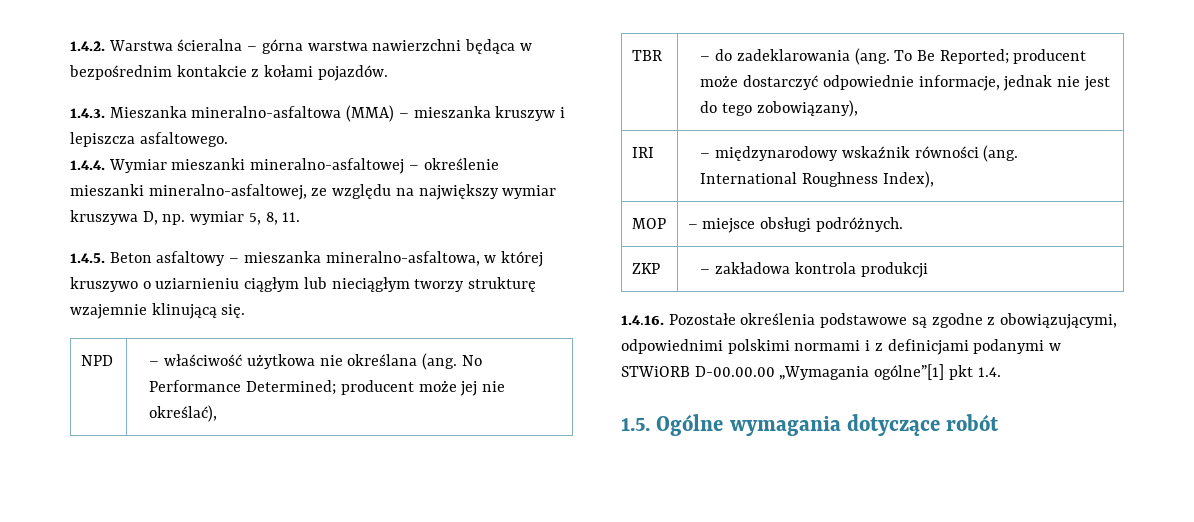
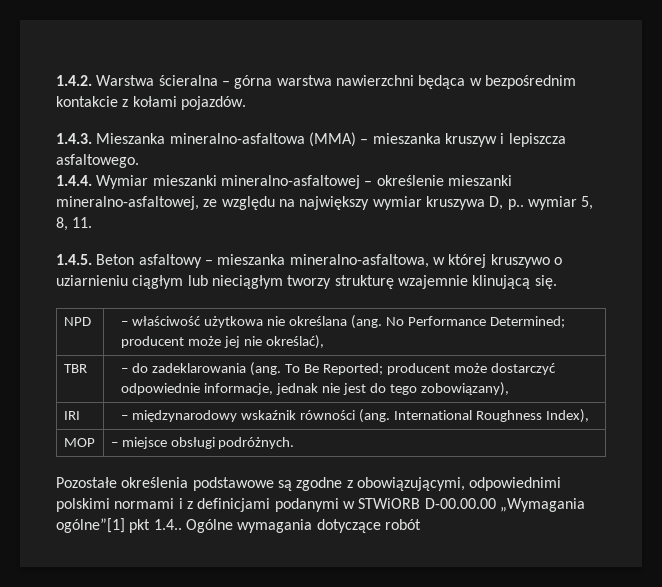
[162,214,186,225] np. -> [507,199,524,210] p..
[631,263,660,274] [700,262,928,278] [621,315,664,325] // ZKP | – zakładowa kontrola produkcji // 1.4.16. -> (295, 443) //
[977,367,1001,377] [621,418,650,431] 1.4. // 1.5. -> [153,519,182,530] 1.4..

